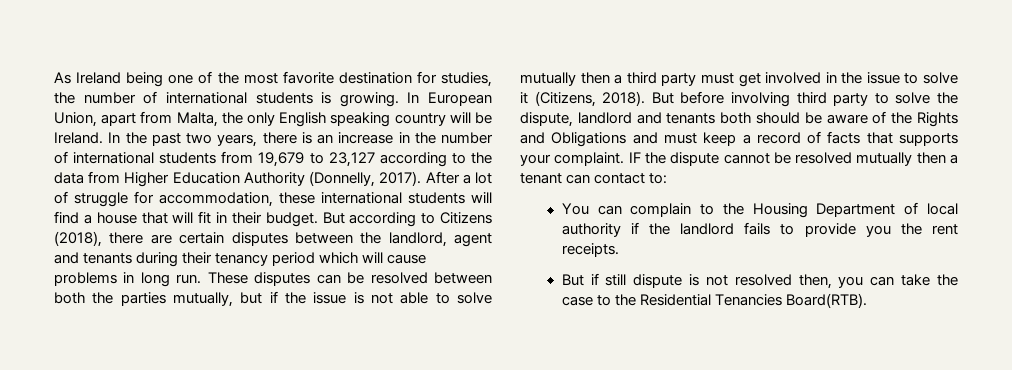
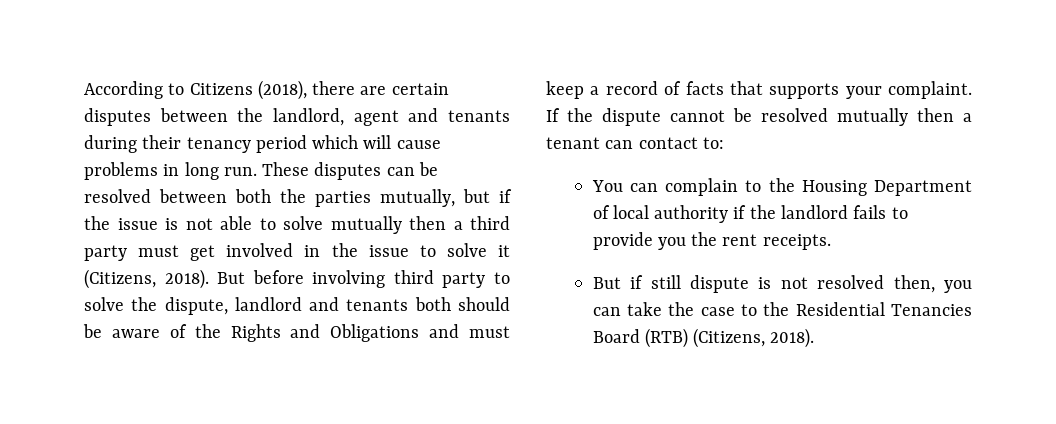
[54,71,492,87] [54,91,492,107] [54,111,492,127] [54,132,493,147] [54,151,492,167] [54,171,493,187] [54,191,492,207] [54,211,417,227] As Ireland being one of the most favorite destination for studies, the number of international students is growing. In European Union, apart from Malta, the only English speaking country will be Ireland. In the past two years, there is an increase in the number of international students from 19,679 to 23,127 according to the data from Higher Education Authority (Donnelly, 2017). After a lot of struggle for accommodation, these international students will find a house that will fit in their budget. But according -> [84,81,163,99] According
[628,152,641,163] IF -> [546,108,560,122] If
[785,293,867,308] Board(RTB). -> [592,328,815,348] Board (RTB) (Citizens, 2018).

